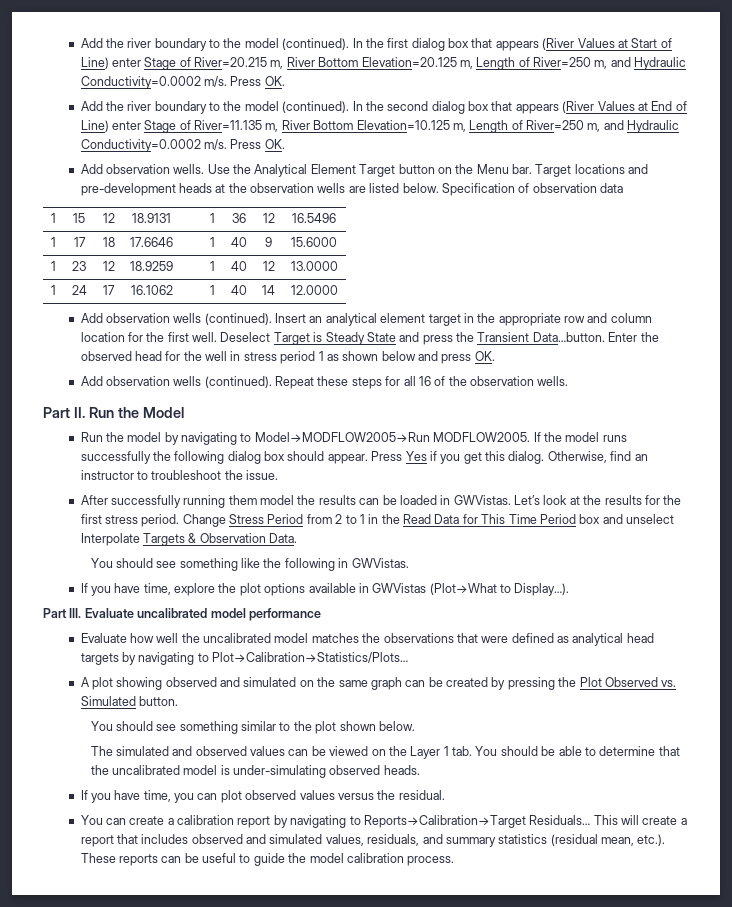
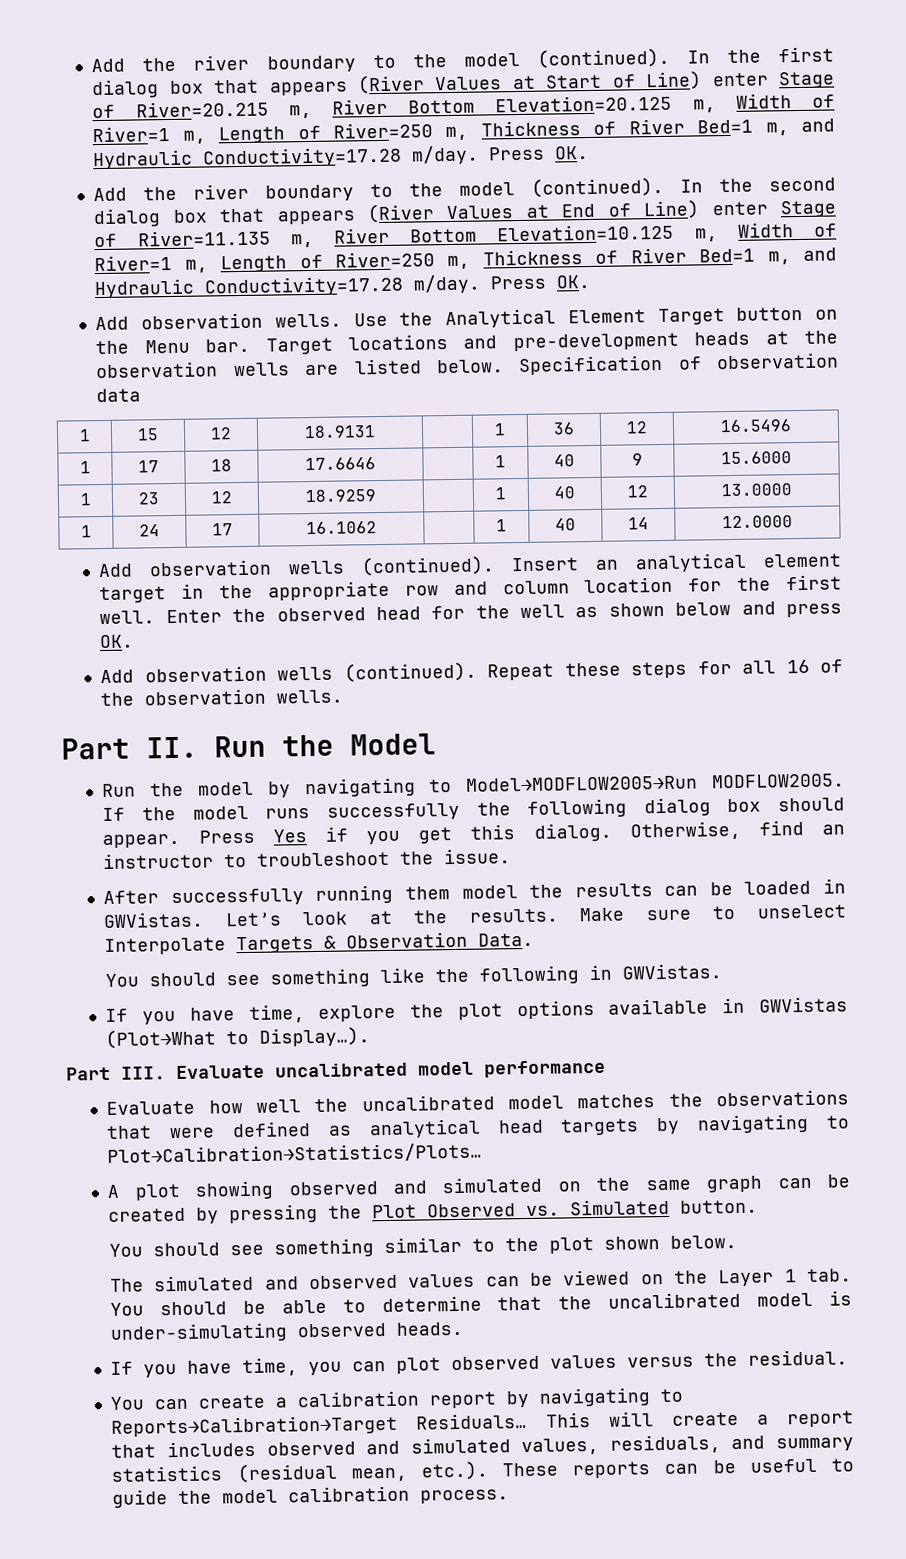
[476,57,687,70] [80,76,227,89] Length of River=250 m, and Hydraulic Conductivity=0.0002 m/s. -> [735,93,836,109] [92,118,836,144] [92,145,480,170] Width of River=1 m, Length of River=250 m, Thickness of River Bed=1 m, and Hydraulic Conductivity=17.28 m/day.
[469,120,680,133] [80,139,227,152] Length of River=250 m, and Hydraulic Conductivity=0.0002 m/s. -> [737,222,838,238] [94,247,838,273] [94,274,482,299] Width of River=1 m, Length of River=250 m, Thickness of River Bed=1 m, and Hydraulic Conductivity=17.28 m/day.
[220,332,605,345] Deselect Target is Steady State and press the Transient Data…button. -> (156, 617) none
[230,351,324,364] in stress period 1 -> (566, 611) none
[604,495,682,505] [80,514,623,527] results for the first stress period. Change Stress Period from 2 to 1 in the Read Data for This Time Period box and -> [468,905,737,923] results. Make sure to

